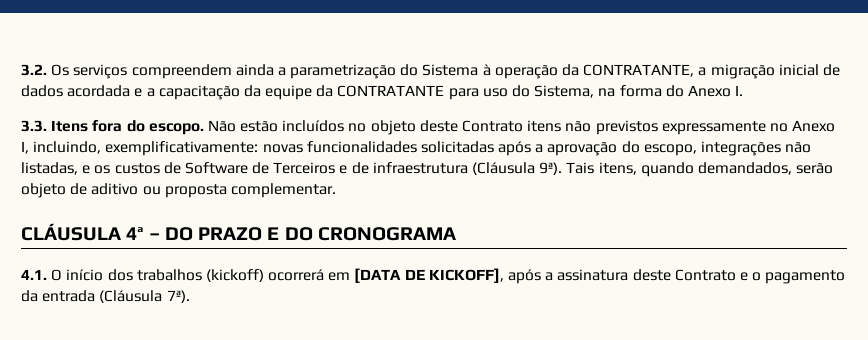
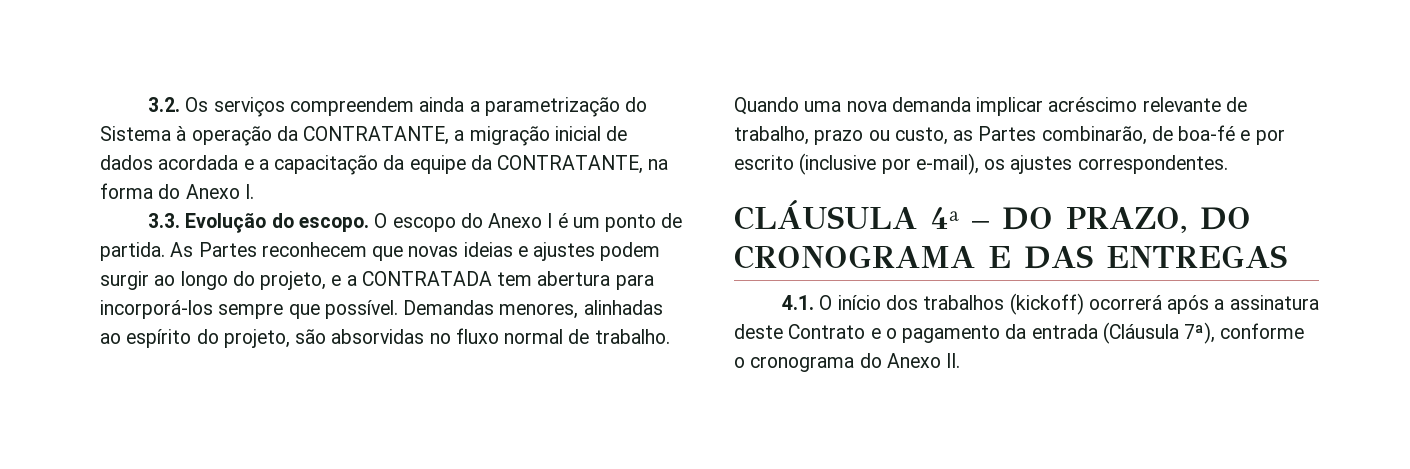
[337,85,595,100] CONTRATANTE para uso do Sistema, -> [497,155,644,174] CONTRATANTE,
[51,120,836,135] [21,141,812,156] [21,162,834,177] [21,183,336,198] Itens fora do escopo. Não estão incluídos no objeto deste Contrato itens não previstos expressamente no Anexo I, incluindo, exemplificativamente: novas funcionalidades solicitadas após a aprovação do escopo, integrações não listadas, e os custos de Software de Terceiros e de infraestrutura (Cláusula 9ª). Tais itens, quando demandados, serão objeto de aditivo ou proposta complementar. -> [185,213,683,233] [100,242,661,261] [100,271,654,290] [100,300,663,319] [100,328,670,348] [734,97,1247,116] [734,125,1285,145] [734,153,1228,175] Evolução do escopo. O escopo do Anexo I é um ponto de partida. As Partes reconhecem que novas ideias e ajustes podem surgir ao longo do projeto, e a CONTRATADA tem abertura para incorporá-los sempre que possível. Demandas menores, alinhadas ao espírito do projeto, são absorvidas no fluxo normal de trabalho. Quando uma nova demanda implicar acréscimo relevante de trabalho, prazo ou custo, as Partes combinarão, de boa-fé e por escrito (inclusive por e-mail), os ajustes correspondentes.
[198,227,280,241] PRAZO E -> [1066,207,1187,233] PRAZO,
(456, 234) none -> [988,245,1287,269] E DAS ENTREGAS
[328,268,504,283] em [DATA DE KICKOFF], -> (1162, 302) none
[166,290,190,303] 7ª). -> [1184,322,1305,344] [734,353,961,372] 7ª), conforme o cronograma do Anexo II.

